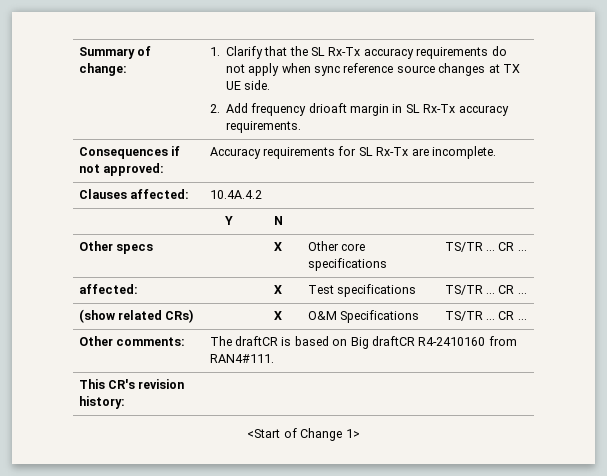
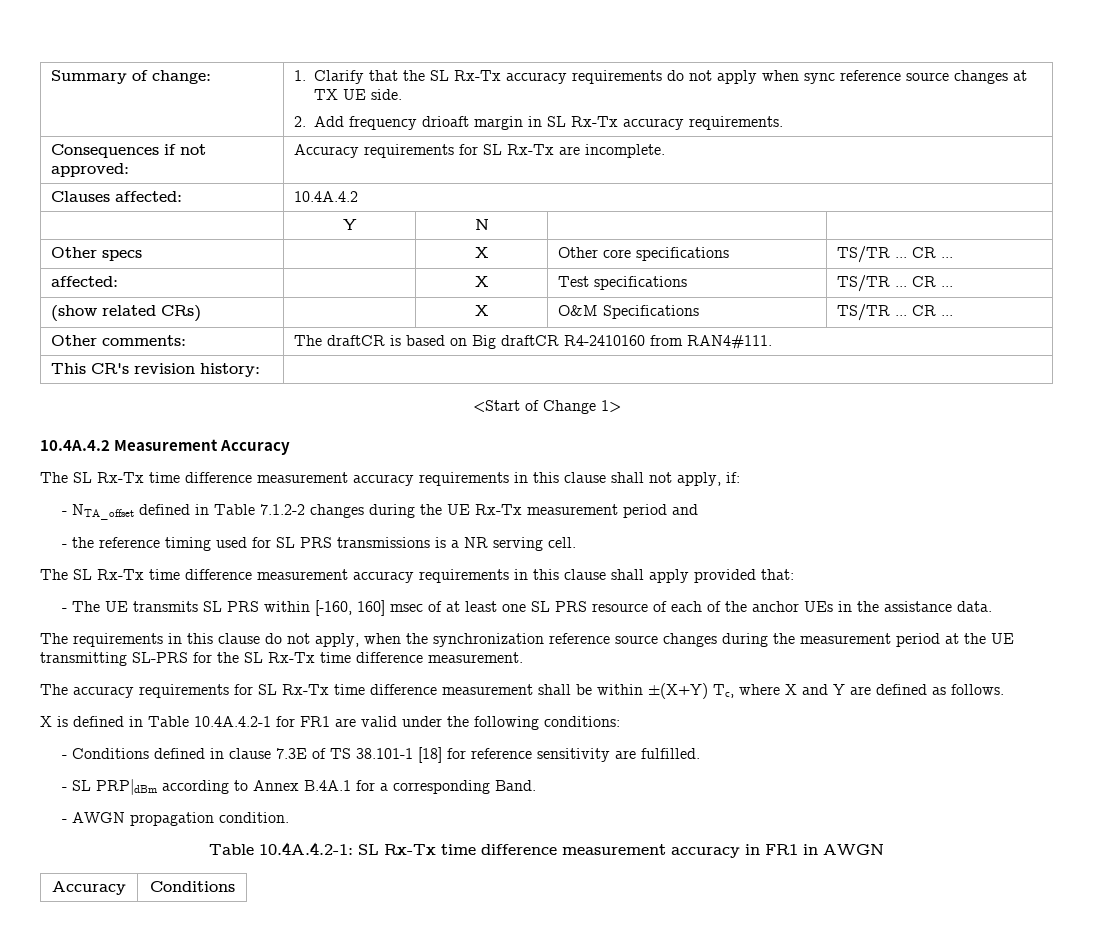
(360, 433) none -> [40,439,291,455] [40,472,740,486] [61,504,698,520] [61,537,576,551] [40,569,794,583] [61,600,992,616] [40,633,1014,647] [40,652,523,666] [40,683,1004,699] [40,716,620,730] [61,747,700,763] [61,779,536,795] [61,812,289,826] [209,842,884,858] [52,881,126,895] [149,881,235,892] // 10.4A.4.2 Measurement Accuracy // The SL Rx-Tx time difference measurement accuracy requirements in this clause shall not apply, if: // - NTA_offset defined in Table 7.1.2-2 changes during the UE Rx-Tx measurement period and // - the reference timing used for SL PRS transmissions is a NR serving cell. // The SL Rx-Tx time difference measurement accuracy requirements in this clause shall apply provided that: // - The UE transmits SL PRS within [-160, 160] msec of at least one SL PRS resource of each of the anchor UEs in the assistance data. // The requirements in this clause do not apply, when the synchronization reference source changes during the measurement period at the UE transmitting SL-PRS for the SL Rx-Tx time difference measurement. // The accuracy requirements for SL Rx-Tx time difference measurement shall be within ±(X+Y) Tc, where X and Y are defined as follows. // X is defined in Table 10.4A.4.2-1 for FR1 are valid under the following conditions: // - Conditions defined in clause 7.3E of TS 38.101-1 [18] for reference sensitivity are fulfilled. // - SL PRP|dBm according to Annex B.4A.1 for a corresponding Band. // - AWGN propagation condition. // Table 10.4A.4.2-1: SL Rx-Tx time difference measurement accuracy in FR1 in AWGN // Accuracy | Conditions

